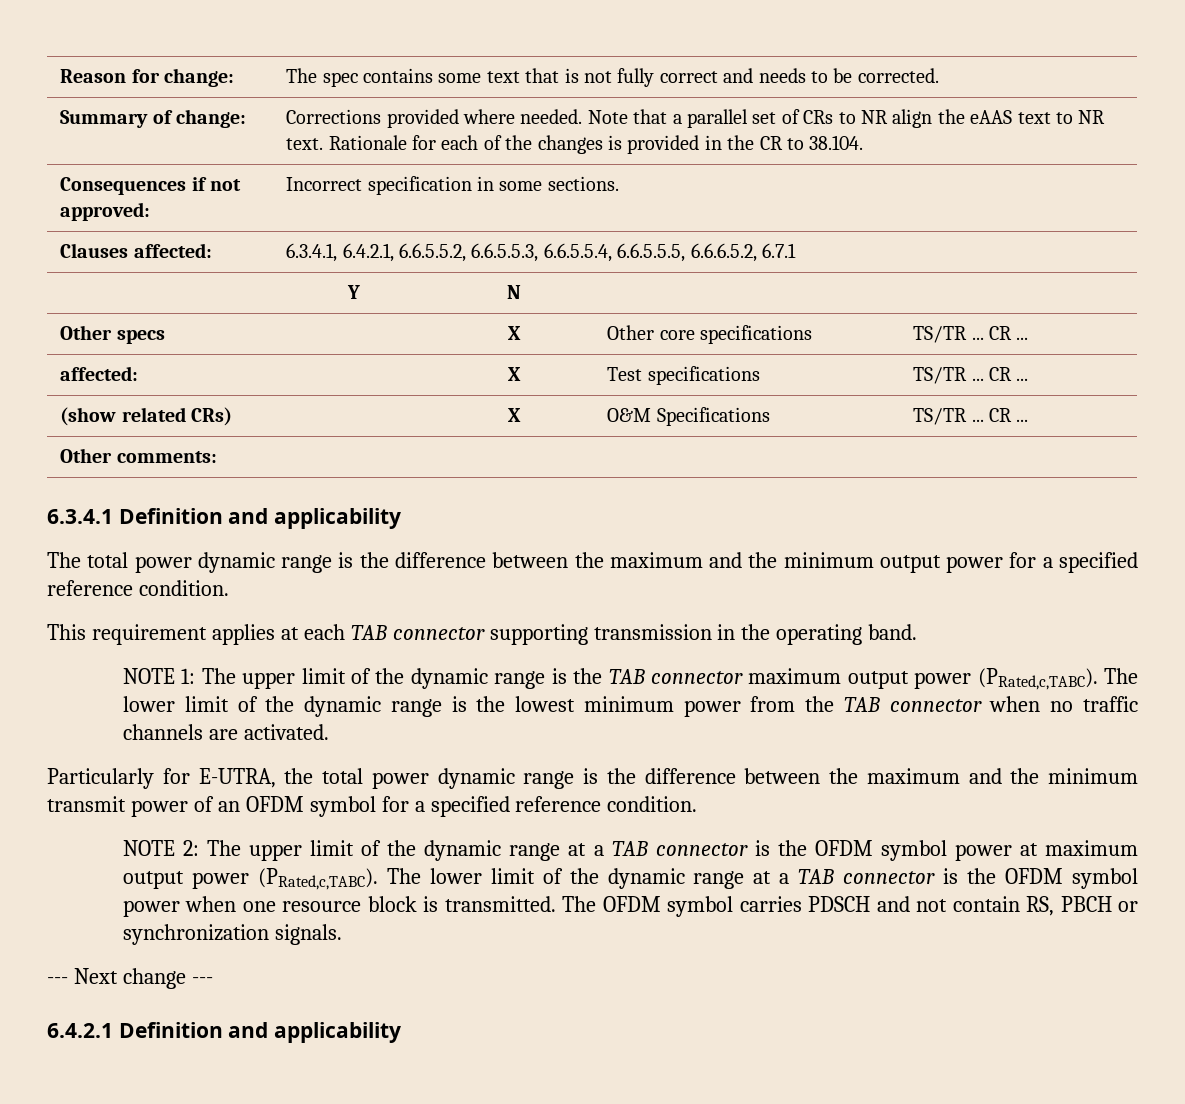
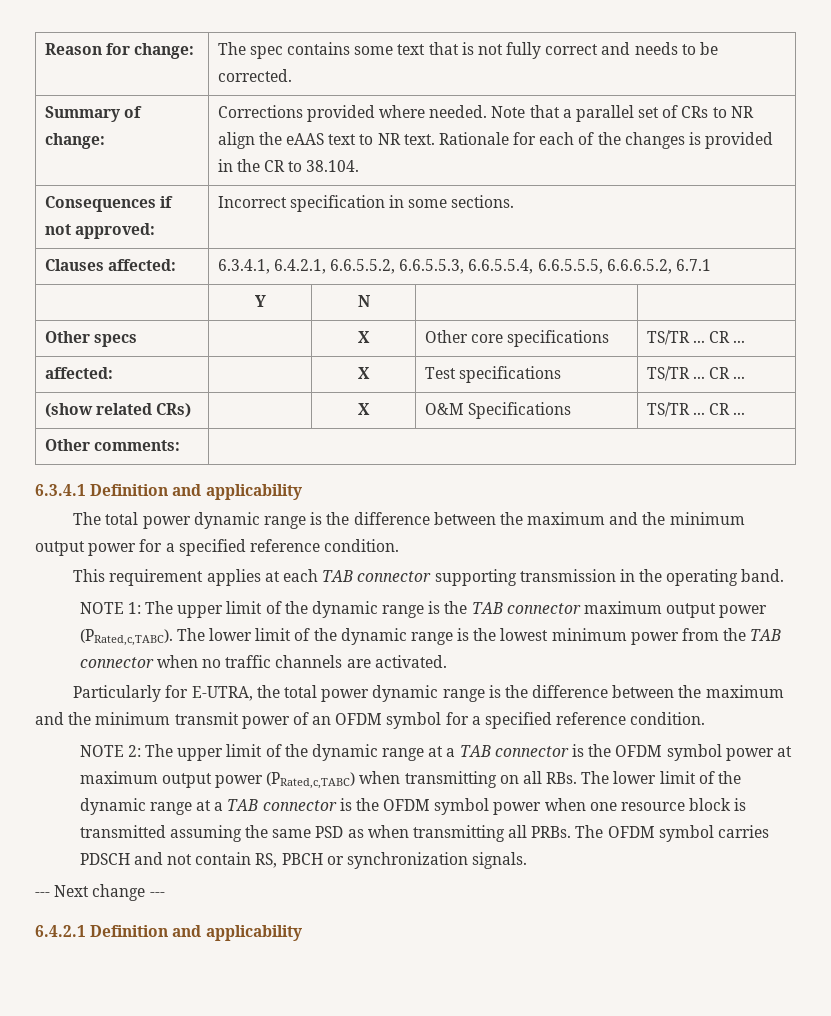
[257,868,378,890] (PRated,c,TABC). -> [266,771,578,789] (PRated,c,TABC) when transmitting on all RBs.
[444,896,556,912] transmitted. -> [79,825,572,842] transmitted assuming the same PSD as when transmitting all PRBs.

